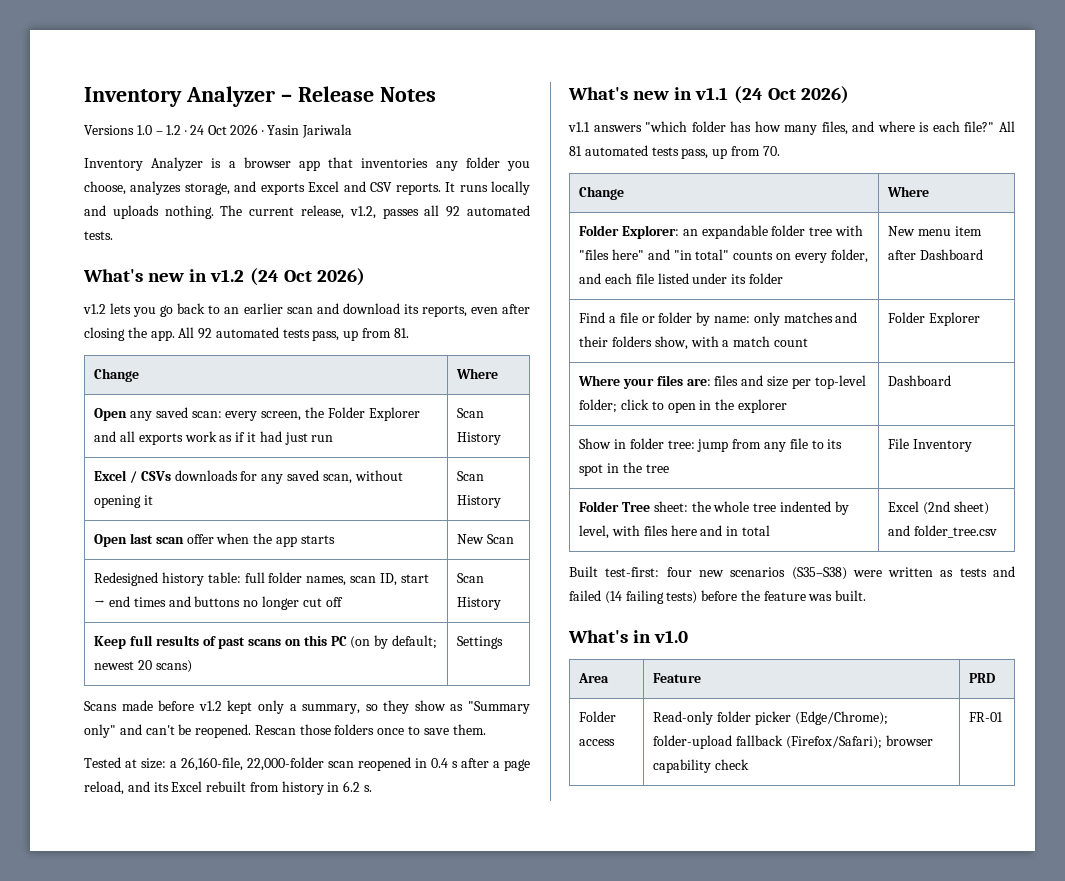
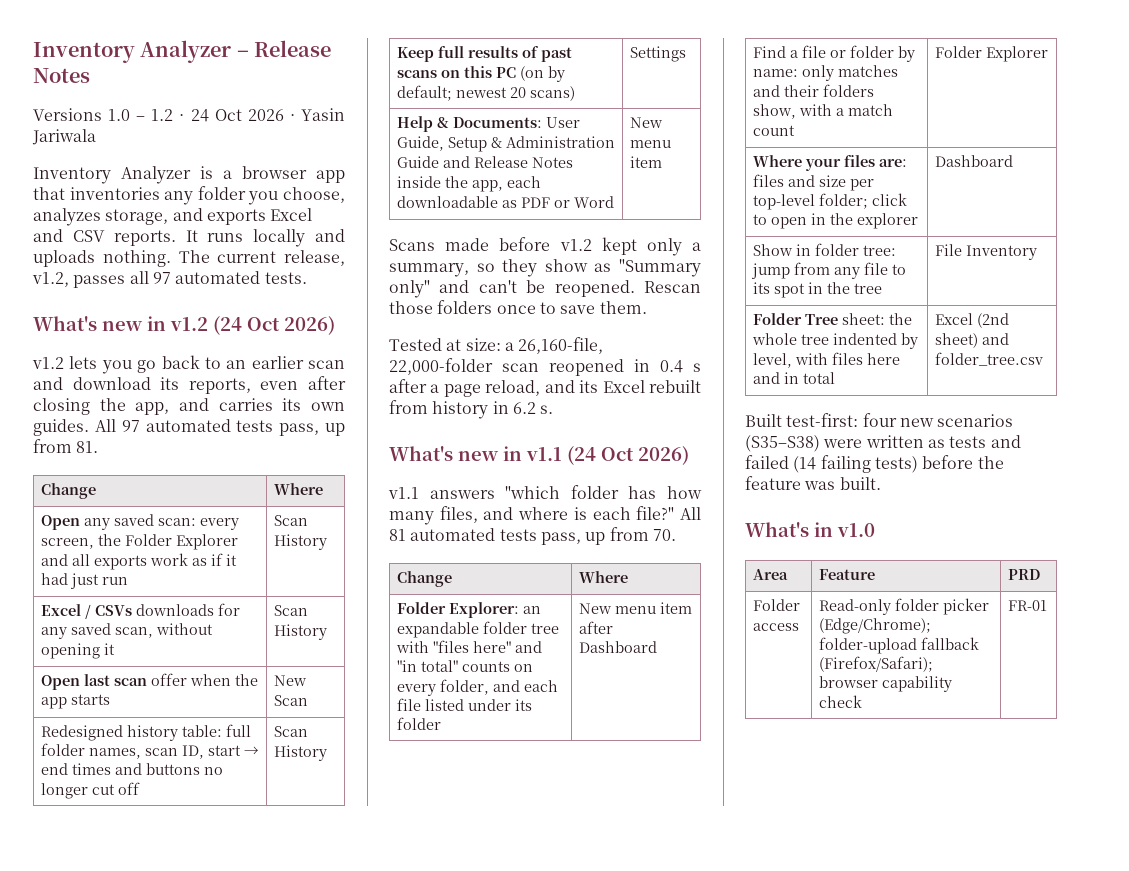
[446,206,461,217] 92 -> [152,272,171,284] 97
[150,327,213,341] app. All 92 -> [135,398,345,415] [33,419,140,436] app, and carries its own guides. All 97
(504, 642) none -> [396,116,580,132] [396,136,615,152] [396,156,573,168] [396,176,541,192] [396,196,614,208] [629,117,663,128] [629,140,671,148] [629,156,662,168] // Help & Documents: User Guide, Setup & Administration Guide and Release Notes inside the app, each downloadable as PDF or Word | New menu item

